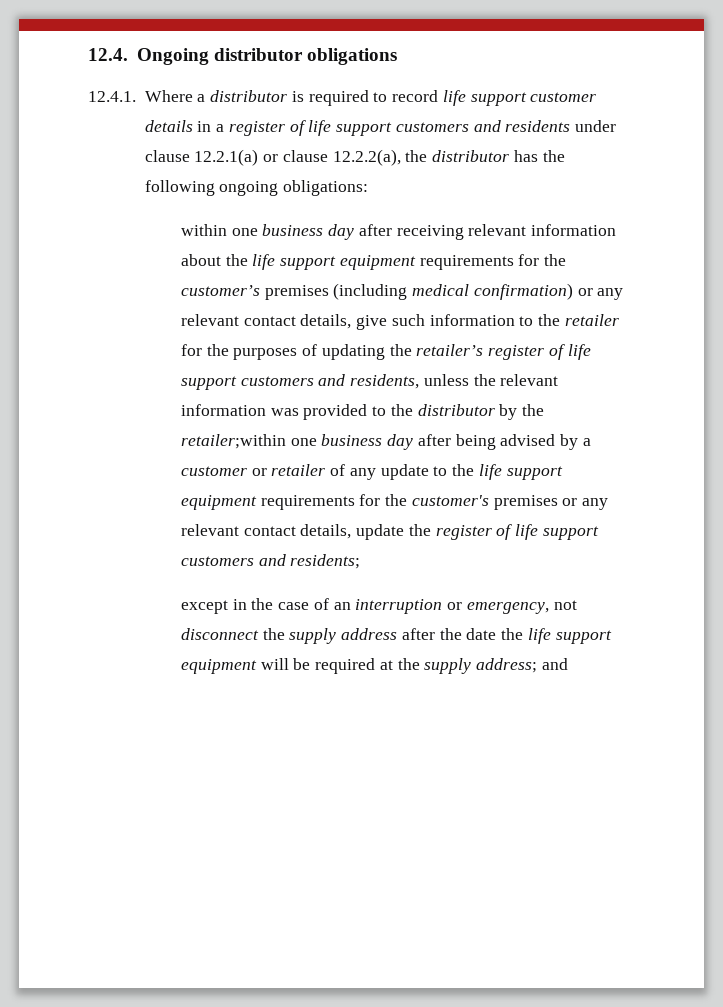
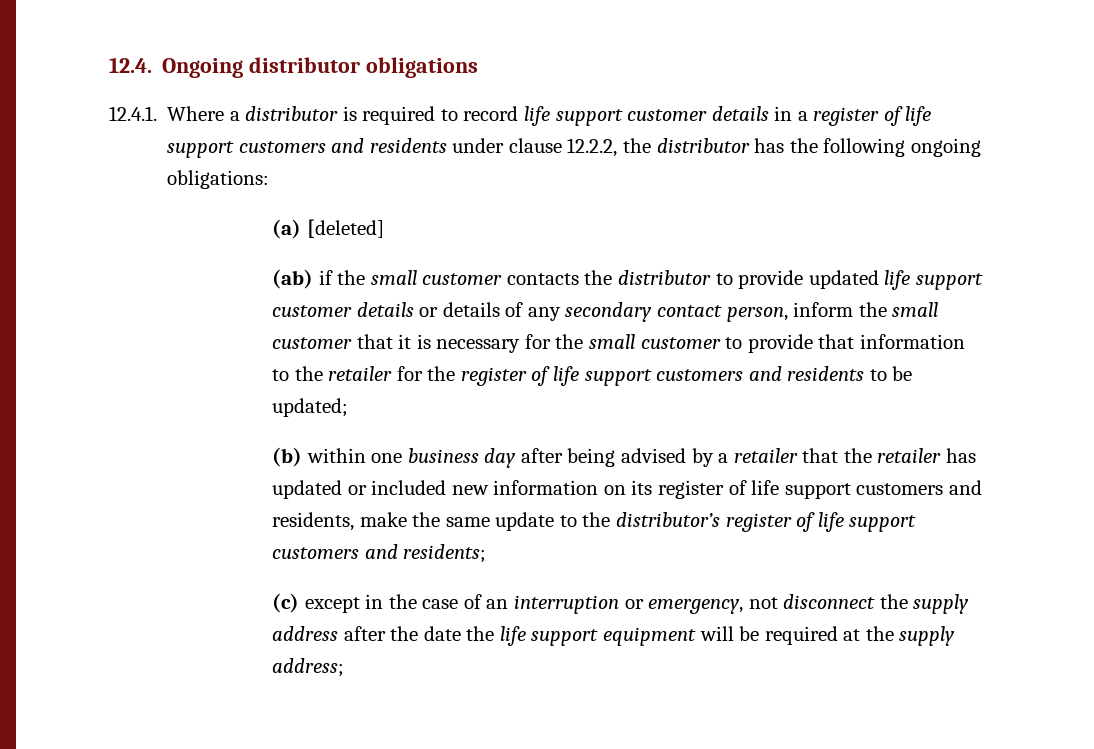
[194,149,401,166] 12.2.1(a) or clause 12.2.2(a), -> [567,138,618,157] 12.2.2,
[181,224,617,240] [181,254,567,270] [181,283,624,300] [181,314,425,330] within one business day after receiving relevant information about the life support equipment requirements for the customer’s premises (including medical confirmation) or any relevant contact details, give such -> [272,219,384,239] [272,269,983,290] [272,302,939,322] [272,334,855,353] (a) [deleted] // (ab) if the small customer contacts the distributor to provide updated life support customer details or details of any secondary contact person, inform the small customer that it is necessary for the small customer to provide that
[233,344,591,360] [181,374,559,390] [181,404,545,420] [181,434,287,449] purposes of updating the retailer’s register of life support customers and residents, unless the relevant information was provided to the distributor by the retailer;within -> [460,366,913,386] [272,398,349,417] [272,447,366,467] register of life support customers and residents to be updated; // (b) within
[181,464,563,480] [181,494,609,510] [181,524,431,540] customer or retailer of any update to the life support equipment requirements for the customer's premises or any relevant contact details, update the -> [733,448,976,463] [272,480,982,499] [272,512,720,531] retailer that the retailer has updated or included new information on its register of life support customers and residents, make the same update to the distributor’s
(361, 561) none -> [272,593,300,613] (c)
[541,658,568,670] and -> (345, 667) none

